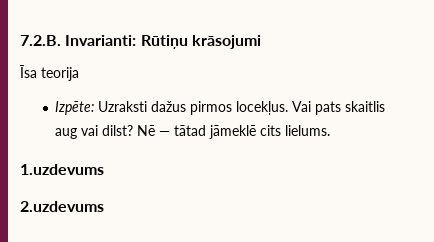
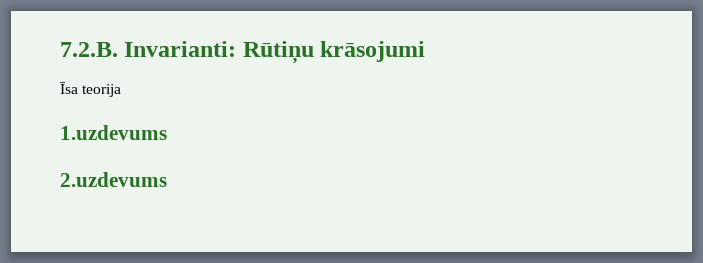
[55,101,386,115] [55,125,331,139] // Izpēte: Uzraksti dažus pirmos locekļus. Vai pats skaitlis aug vai dilst? Nē — tātad jāmeklē cits lielums. -> (122, 90) none

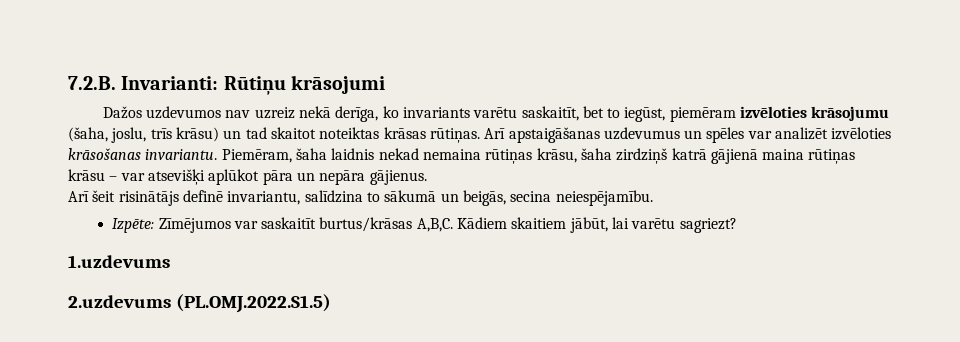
[60,82,122,97] Īsa teorija -> [102,106,890,122] [68,127,892,143] [68,148,856,164] [68,169,427,185] [68,190,653,206] [112,217,737,233] Dažos uzdevumos nav uzreiz nekā derīga, ko invariants varētu saskaitīt, bet to iegūst, piemēram izvēloties krāsojumu (šaha, joslu, trīs krāsu) un tad skaitot noteiktas krāsas rūtiņas. Arī apstaigāšanas uzdevumus un spēles var analizēt izvēloties krāsošanas invariantu. Piemēram, šaha laidnis nekad nemaina rūtiņas krāsu, šaha zirdziņš katrā gājienā maina rūtiņas krāsu – var atsevišķi aplūkot pāra un nepāra gājienus. // Arī šeit risinātājs definē invariantu, salīdzina to sākumā un beigās, secina neiespējamību. // Izpēte: Zīmējumos var saskaitīt burtus/krāsas A,B,C. Kādiem skaitiem jābūt, lai varētu sagriezt?
(167, 179) none -> [175,294,331,313] (PL.OMJ.2022.S1.5)

